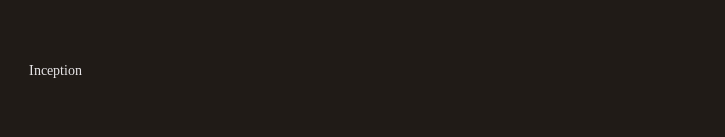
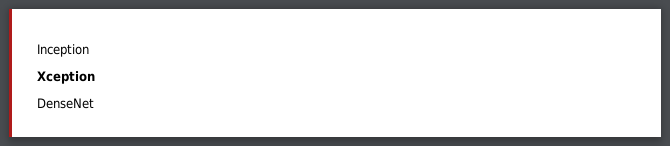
(82, 71) none -> [37,71,95,84] [37,98,94,109] // Xception // DenseNet

